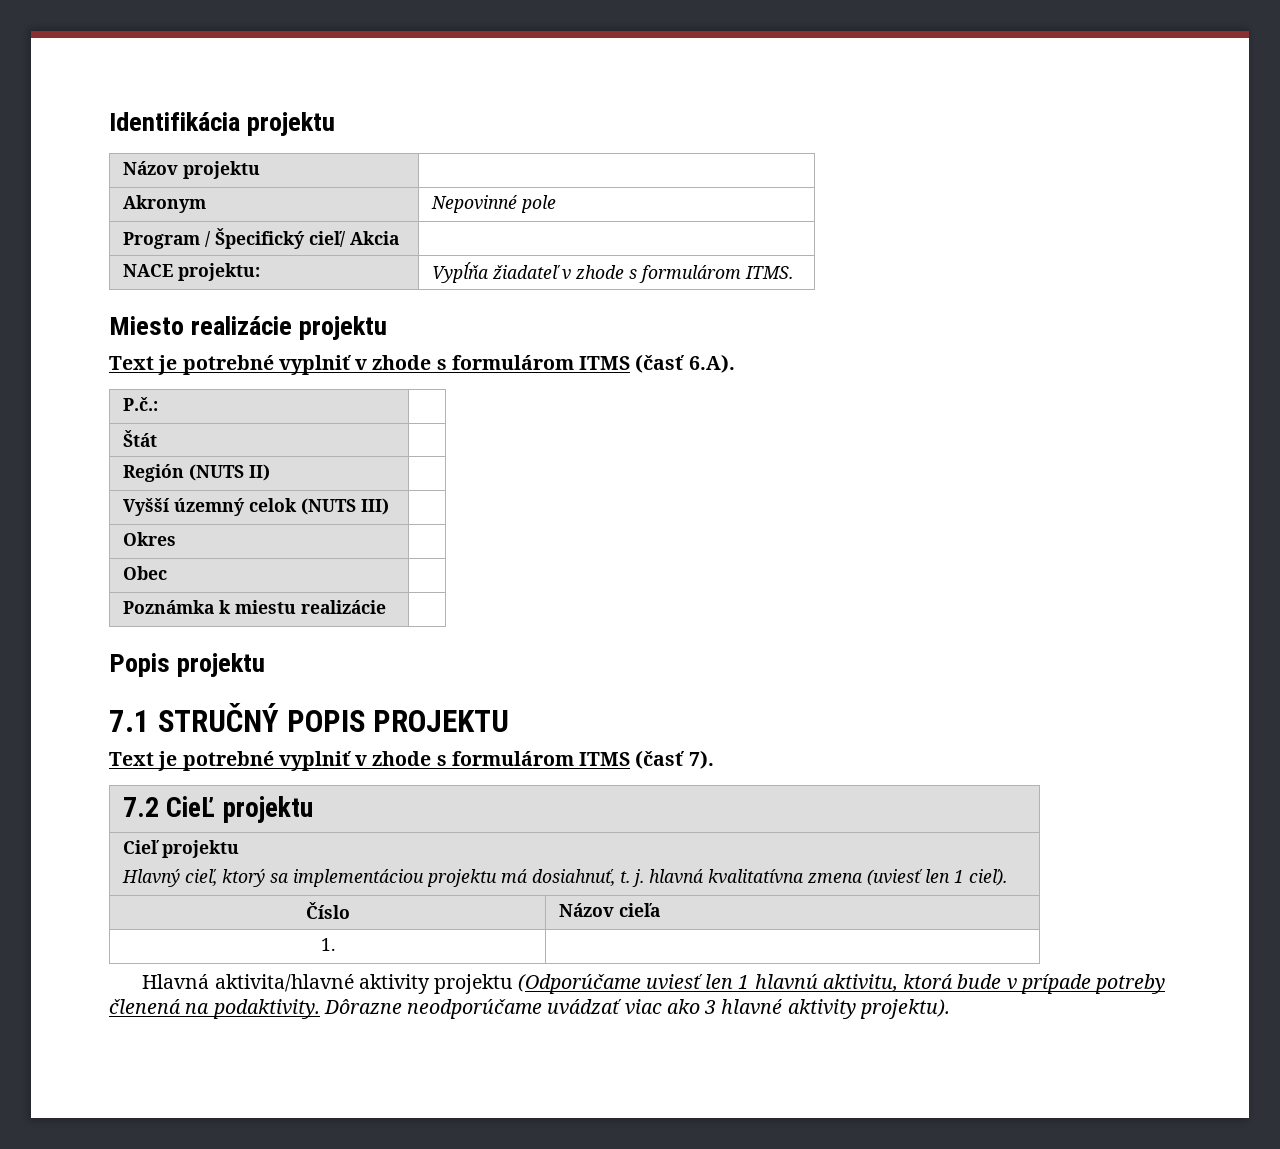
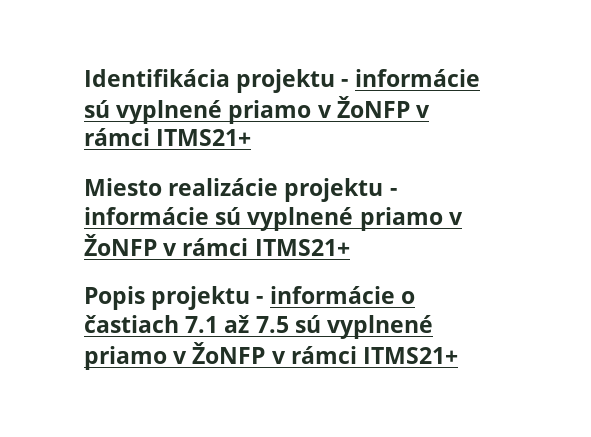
[122,161,260,179] [122,195,206,213] [430,195,556,213] [122,228,399,249] [122,263,260,281] [431,262,793,283] [109,316,388,340] [109,354,735,375] [122,397,158,411] [122,430,157,447] [122,464,270,482] [122,498,389,516] [122,532,176,546] [122,566,167,580] [122,600,386,614] [109,653,266,677] [109,703,510,732] [109,750,714,771] [122,796,313,823] [122,840,239,858] [121,869,1007,887] [305,902,350,919] [558,903,660,917] [320,938,335,951] [142,974,1166,994] [109,999,950,1019] // Názov projektu | // Akronym | Nepovinné pole // Program / Špecifický cieľ/ Akcia | // NACE projektu: | Vypĺňa žiadateľ v zhode s formulárom ITMS. // Miesto realizácie projektu // Text je potrebné vyplniť v zhode s formulárom ITMS (časť 6.A). // P.č.: | // Štát | // Región (NUTS II) | // Vyšší územný celok (NUTS III) | // Okres | // Obec | // Poznámka k miestu realizácie | // Popis projektu // 7.1 STRUČNÝ POPIS PROJEKTU // Text je potrebné vyplniť v zhode s formulárom ITMS (časť 7). // 7.2 CieĽ projektu // Cieľ projektu // Hlavný cieľ, ktorý sa implementáciou projektu má dosiahnuť, t. j. hlavná kvalitatívna zmena (uviesť len 1 cieľ). // Číslo | Názov cieľa // 1. | // Hlavná aktivita/hlavné aktivity projektu (Odporúčame uviesť len 1 hlavnú aktivitu, ktorá bude v prípade potreby členená na podaktivity. Dôrazne neodporúčame uvádzať viac ako 3 hlavné aktivity projektu). -> [341,69,480,87] [84,96,431,124] [84,128,252,146] [84,178,397,202] [84,207,463,231] [84,234,350,256] [84,286,415,310] [84,315,434,339] [84,342,459,370] - informácie sú vyplnené priamo v ŽoNFP v rámci ITMS21+ // Miesto realizácie projektu - informácie sú vyplnené priamo v ŽoNFP v rámci ITMS21+ // Popis projektu - informácie o častiach 7.1 až 7.5 sú vyplnené priamo v ŽoNFP v rámci ITMS21+

